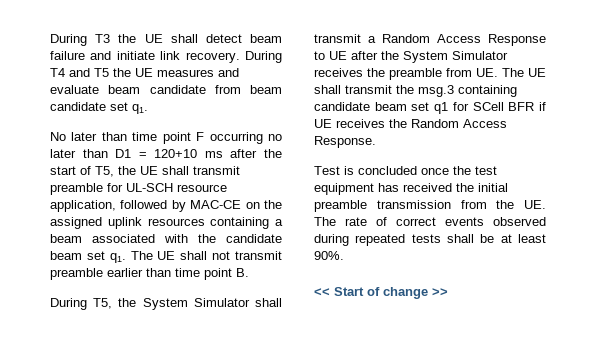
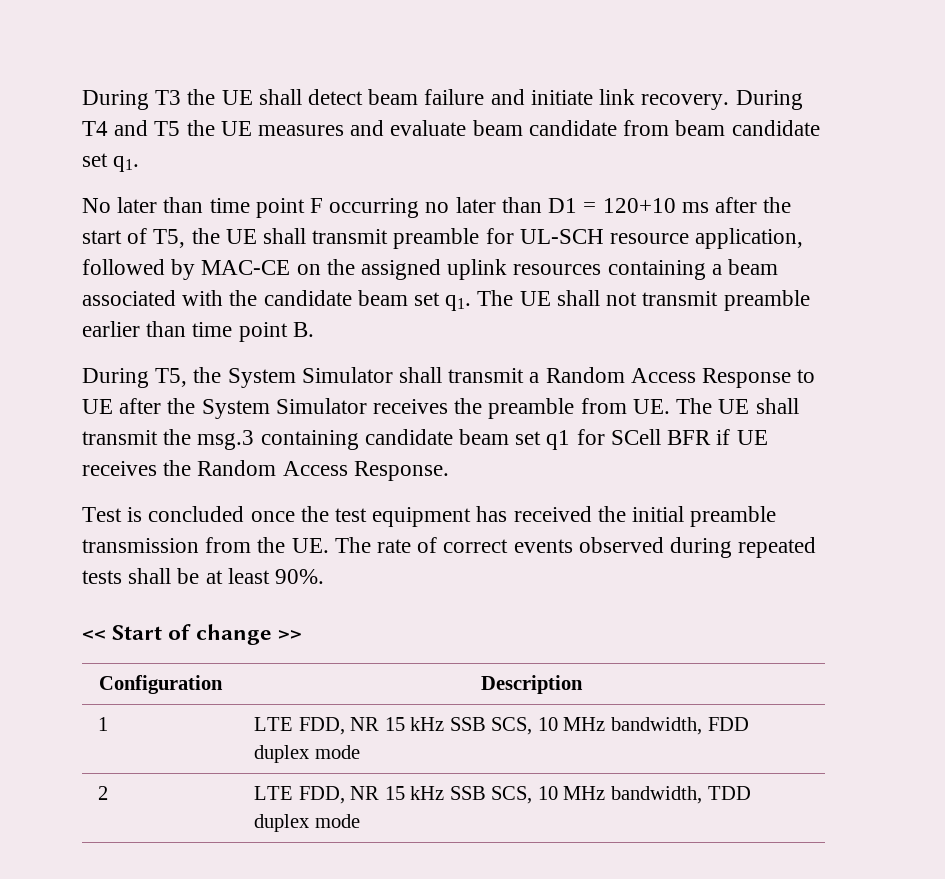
(448, 292) none -> [99,675,223,694] [481,675,583,694] [98,717,109,731] [254,717,749,735] [254,745,360,763] [98,786,109,800] [254,786,751,804] [254,814,360,832] // Configuration | Description // 1 | LTE FDD, NR 15 kHz SSB SCS, 10 MHz bandwidth, FDD duplex mode // 2 | LTE FDD, NR 15 kHz SSB SCS, 10 MHz bandwidth, TDD duplex mode

